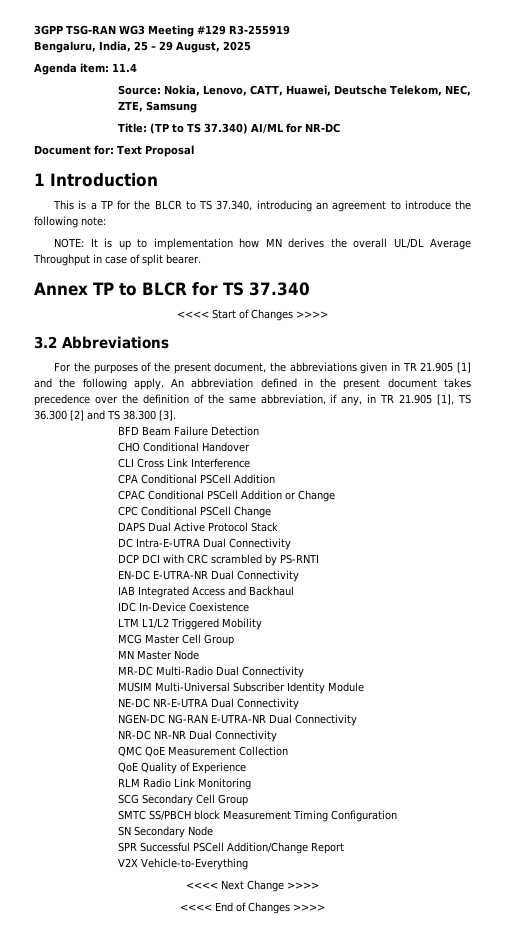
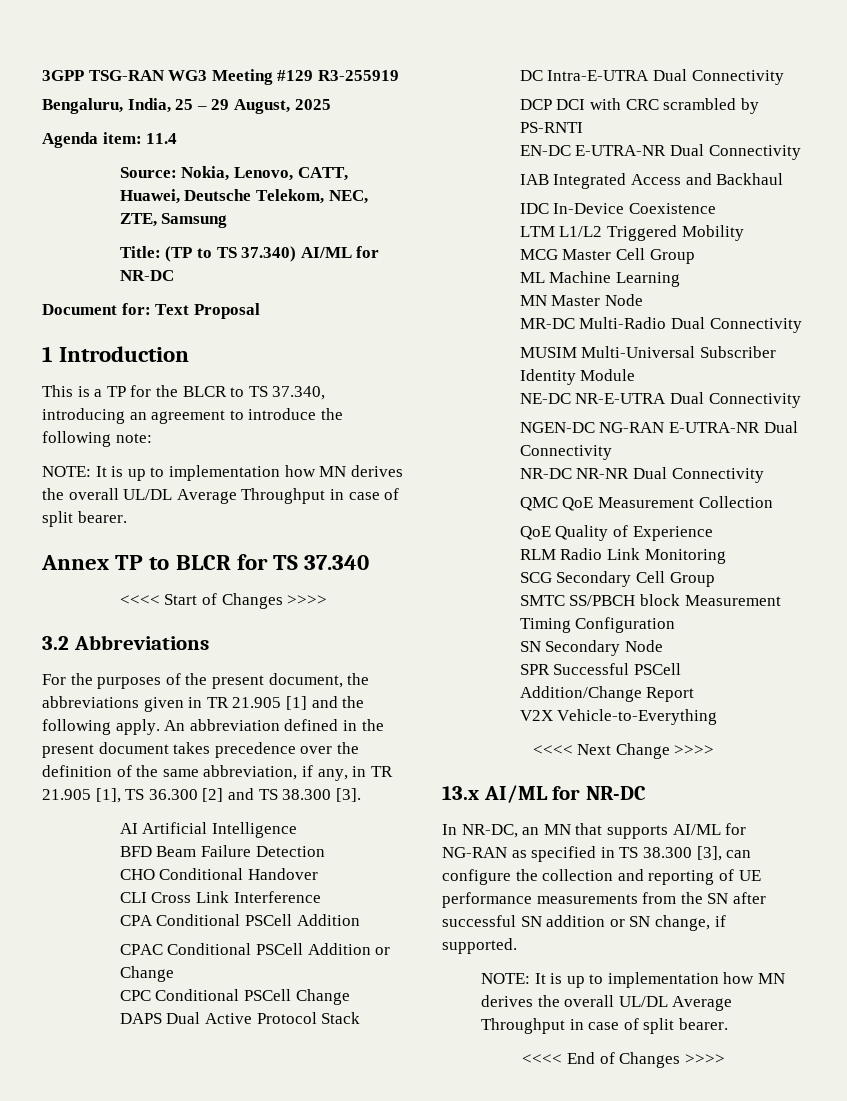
(176, 415) none -> [119,822,298,838] // AI Artificial Intelligence
(234, 640) none -> [519,271,681,287] // ML Machine Learning
(319, 885) none -> [442,785,646,803] [442,823,747,839] [442,846,752,862] [442,869,761,885] [442,892,766,908] [442,915,726,931] [442,938,517,954] [480,972,786,988] [480,995,733,1011] [480,1018,728,1034] // 13.x AI/ML for NR-DC // In NR-DC, an MN that supports AI/ML for NG-RAN as specified in TS 38.300 [3], can configure the collection and reporting of UE performance measurements from the SN after successful SN addition or SN change, if supported. // NOTE: It is up to implementation how MN derives the overall UL/DL Average Throughput in case of split bearer.

